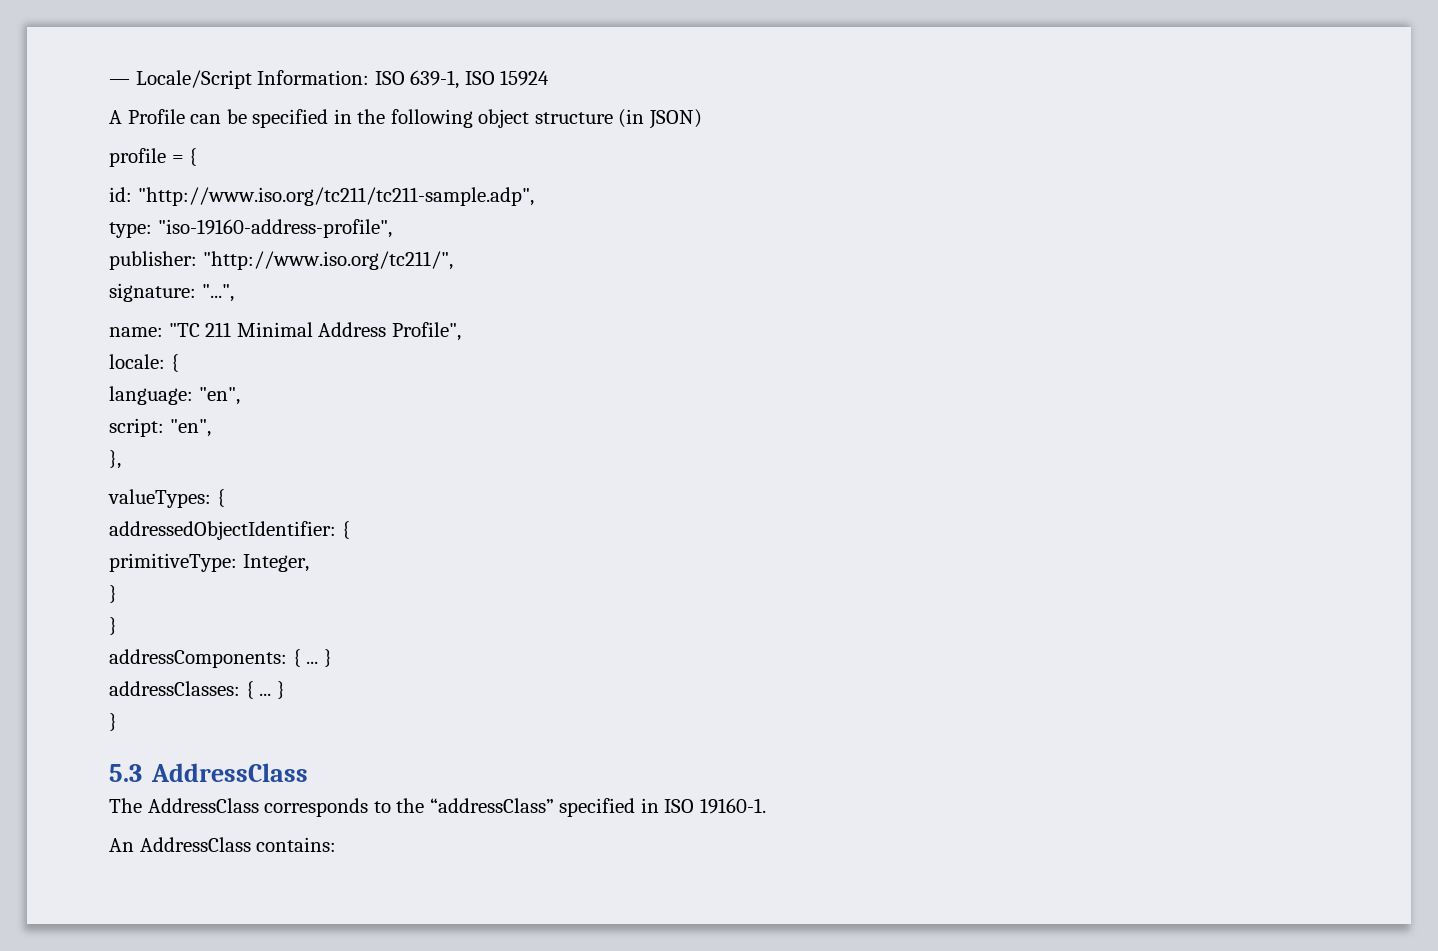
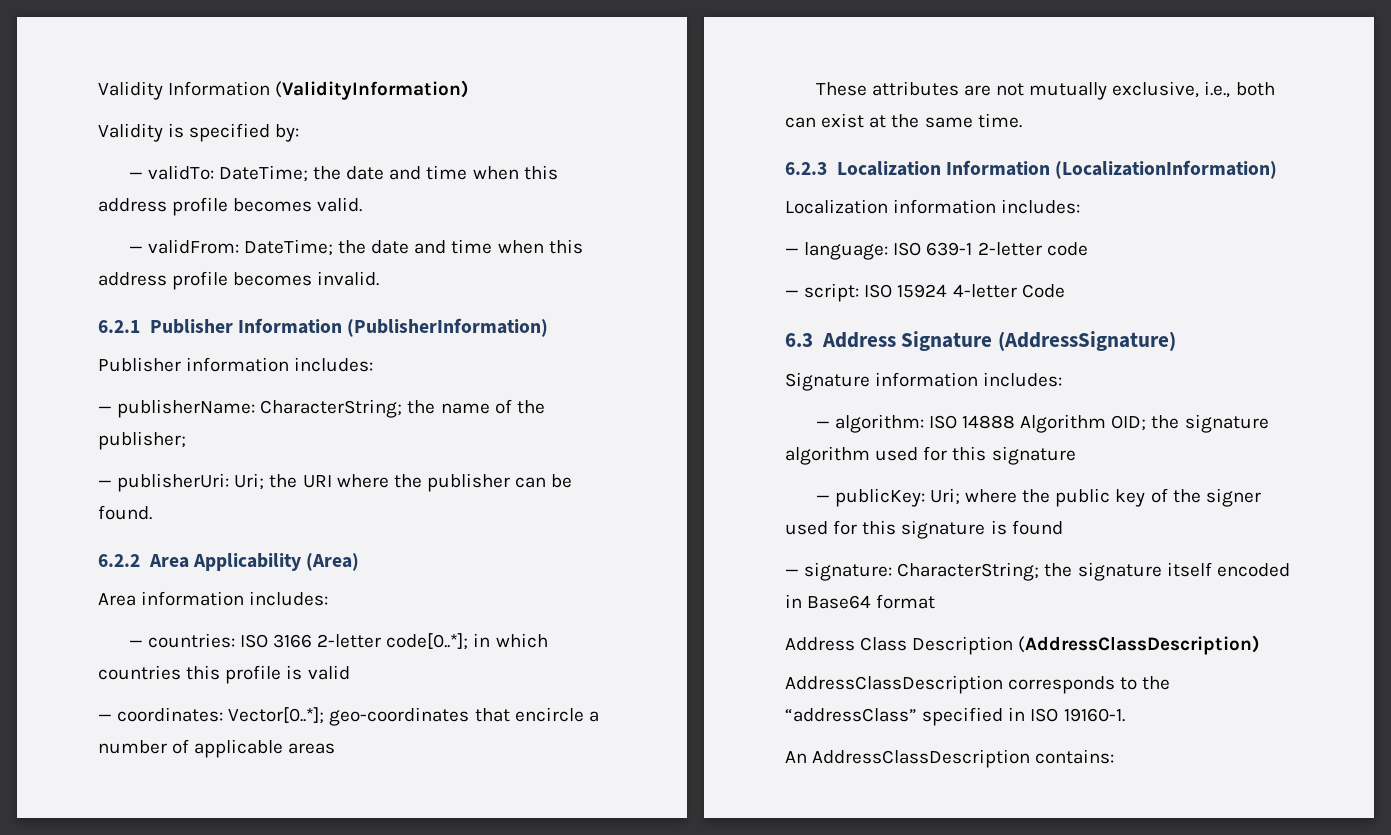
[109,70,550,89] [109,109,702,129] [109,148,198,167] [109,187,534,206] [109,219,392,238] [109,251,453,270] [109,283,234,302] [109,322,461,341] [109,354,179,372] [109,386,240,405] [109,418,211,437] [109,450,121,469] [108,489,225,508] [109,521,350,540] [109,553,309,572] [109,585,117,603] [109,617,117,635] [109,649,332,668] [109,681,285,699] [109,713,117,731] [109,763,309,782] [109,798,259,813] — Locale/Script Information: ISO 639-1, ISO 15924 // A Profile can be specified in the following object structure (in JSON) // profile = { // id: "http://www.iso.org/tc211/tc211-sample.adp", // type: "iso-19160-address-profile", // publisher: "http://www.iso.org/tc211/", // signature: "...", // name: "TC 211 Minimal Address Profile", // locale: { // language: "en", // script: "en", // }, // valueTypes: { // addressedObjectIdentifier: { // primitiveType: Integer, // } // } // addressComponents: { ... } // addressClasses: { ... } // } // 5.3 AddressClass // The AddressClass -> [98,80,470,100] [98,123,300,142] [128,165,558,182] [98,197,363,216] [128,239,583,256] [98,271,380,290] [98,318,549,337] [98,357,374,372] [98,399,545,418] [98,431,186,450] [98,473,573,492] [98,505,152,520] [98,553,360,571] [98,591,329,606] [128,633,548,650] [98,665,350,684] [98,707,599,726] [98,739,336,758] [815,81,1275,100] [785,113,1022,128] [785,160,1278,179] [785,199,1081,214] [785,242,1088,260] [785,283,1065,302] [785,331,1176,351] [785,372,1063,391] [815,414,1269,433] [785,446,1076,465] [815,488,1261,507] [785,520,1063,539] [785,562,1290,581] [785,594,936,609] [785,635,1261,655] [785,675,1003,694] Validity Information (ValidityInformation) // Validity is specified by: // — validTo: DateTime; the date and time when this address profile becomes valid. // — validFrom: DateTime; the date and time when this address profile becomes invalid. // 6.2.1 Publisher Information (PublisherInformation) // Publisher information includes: // — publisherName: CharacterString; the name of the publisher; // — publisherUri: Uri; the URI where the publisher can be found. // 6.2.2 Area Applicability (Area) // Area information includes: // — countries: ISO 3166 2-letter code[0..*]; in which countries this profile is valid // — coordinates: Vector[0..*]; geo-coordinates that encircle a number of applicable areas // These attributes are not mutually exclusive, i.e., both can exist at the same time. // 6.2.3 Localization Information (LocalizationInformation) // Localization information includes: // — language: ISO 639-1 2-letter code // — script: ISO 15924 4-letter Code // 6.3 Address Signature (AddressSignature) // Signature information includes: // — algorithm: ISO 14888 Algorithm OID; the signature algorithm used for this signature // — publicKey: Uri; where the public key of the signer used for this signature is found // — signature: CharacterString; the signature itself encoded in Base64 format // Address Class Description (AddressClassDescription) // AddressClassDescription
[139,837,251,852] AddressClass -> [812,749,1031,768] AddressClassDescription

